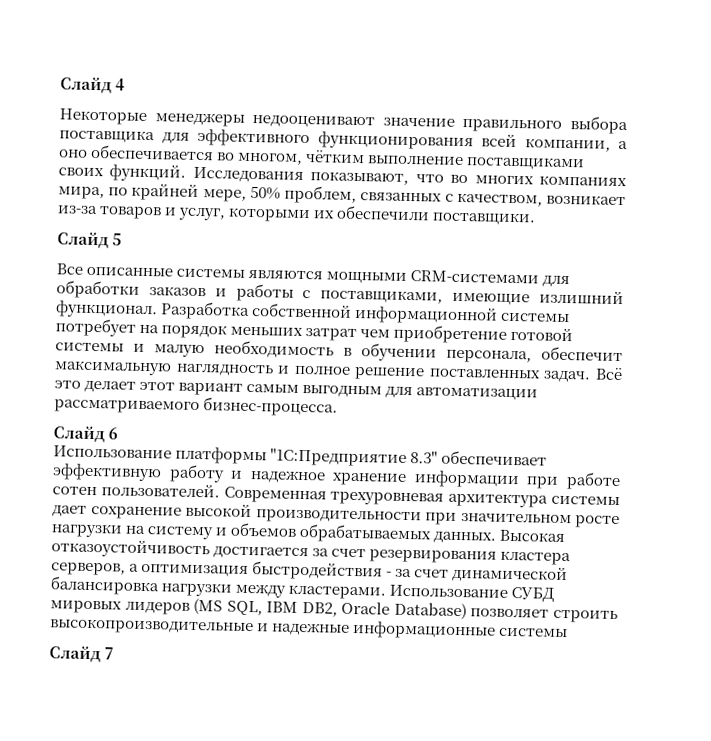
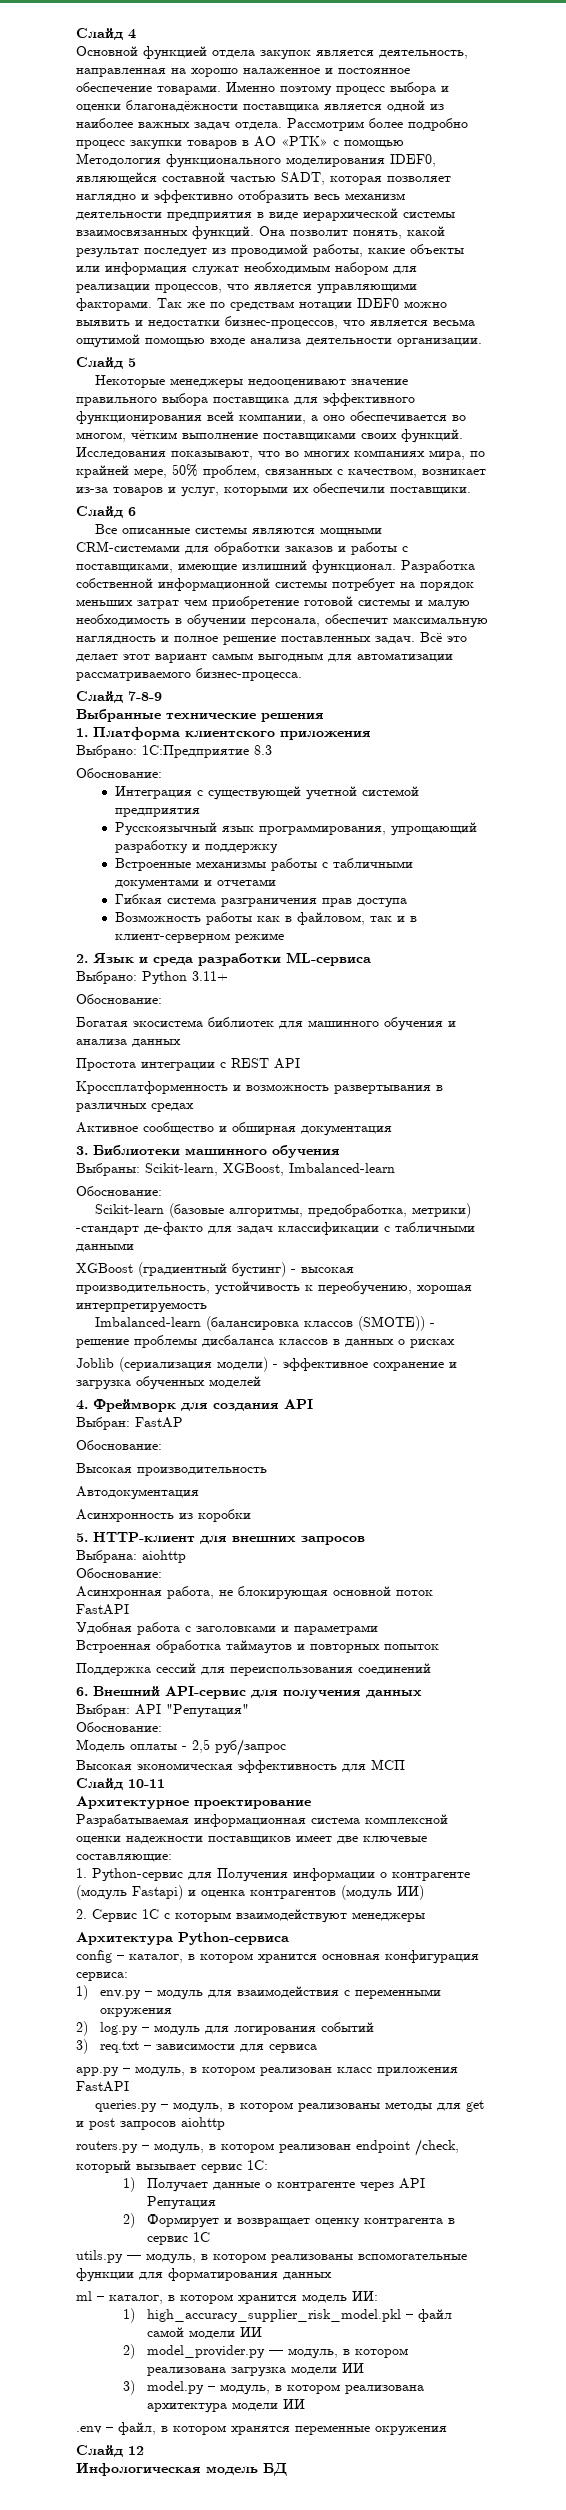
(126, 84) none -> [76,46,468,60] [76,68,410,77] [76,82,449,96] [76,100,444,112] [76,118,468,131] [76,136,404,150] [76,153,436,168] [76,172,451,185] [76,190,405,203] [76,208,455,221] [76,226,445,240] [76,244,464,258] [76,262,417,276] [76,283,417,294] [76,298,447,311] [76,316,475,329] [76,334,482,348] [76,357,136,369] // Основной функцией отдела закупок является деятельность, направленная на хорошо налаженное и постоянное обеспечение товарами. Именно поэтому процесс выбора и оценки благонадёжности поставщика является одной из наиболее важных задач отдела. Рассмотрим более подробно процесс закупки товаров в АО «РТК» с помощью Методология функционального моделирования IDEF0, являющейся составной частью SADT, которая позволяет наглядно и эффективно отобразить весь механизм деятельности предприятия в виде иерархической системы взаимосвязанных функций. Она позволит понять, какой результат последует из проводимой работы, какие объекты или информация служат необходимым набором для реализации процессов, что является управляющими факторами. Так же по средствам нотации IDEF0 можно выявить и недостатки бизнес-процессов, что является весьма ощутимой помощью входе анализа деятельности организации. // Слайд 5
[112,233,123,246] 5 -> [128,507,136,516] 6
[108,427,119,440] [53,445,548,468] [52,463,621,491] [52,482,620,508] [52,502,620,529] [51,522,566,544] [51,538,572,566] [51,561,569,584] [50,576,555,603] [50,597,618,624] [49,618,569,640] [49,645,115,663] 6 // Использование платформы "1С:Предприятие 8.3" обеспечивает эффективную работу и надежное хранение информации при работе сотен пользователей. Современная трехуровневая архитектура системы дает сохранение высокой производительности при значительном росте нагрузки на систему и объемов обрабатываемых данных. Высокая отказоустойчивость достигается за счет резервирования кластера серверов, а оптимизация быстродействия ‑ за счет динамической балансировка нагрузки между кластерами. Использование СУБД мировых лидеров (MS SQL, IBM DB2, Oracle Database) позволяет строить высокопроизводительные и надежные информационные системы // Слайд 7 -> [128,691,162,701] [76,709,324,722] [76,727,371,740] [76,745,272,758] [76,768,162,778] [115,786,420,800] [115,808,201,817] [115,822,478,836] [115,840,279,854] [115,858,414,871] [115,879,277,890] [115,894,408,908] [115,912,418,925] [115,933,285,943] [76,952,371,966] [76,971,228,984] [76,994,162,1004] [76,1017,456,1031] [76,1039,181,1047] [76,1058,300,1071] [76,1081,443,1094] [76,1103,194,1112] [76,1122,392,1136] [76,1145,340,1158] [76,1163,395,1176] [76,1186,162,1196] [95,1203,472,1218] [76,1222,475,1235] [76,1243,134,1252] [76,1262,354,1277] [76,1281,472,1295] [76,1302,207,1313] [95,1316,436,1331] [76,1335,455,1348] [76,1357,457,1372] [76,1376,261,1390] [76,1398,313,1412] [76,1417,183,1430] [76,1440,162,1450] [76,1463,267,1476] [76,1486,199,1500] [76,1509,251,1522] [76,1532,365,1545] [76,1550,186,1563] [76,1568,162,1578] [76,1586,433,1600] [76,1604,129,1615] [76,1622,378,1635] [76,1640,439,1654] [76,1663,431,1676] [76,1686,422,1699] [76,1704,249,1718] [76,1722,162,1732] [76,1739,286,1756] [76,1759,405,1773] [76,1778,165,1790] [76,1796,311,1809] [76,1814,448,1827] [76,1835,427,1844] [76,1854,172,1862] [76,1868,470,1882] [76,1885,424,1900] [76,1909,425,1923] [76,1932,289,1945] [76,1950,479,1964] [76,1972,128,1981] [76,1985,441,2000] [99,2008,172,2018] [76,2021,374,2036] [76,2039,317,2054] [76,2066,458,2077] [76,2081,129,2092] [95,2100,485,2113] [76,2117,225,2130] [76,2139,459,2156] [76,2160,268,2173] [123,2177,425,2192] [146,2196,216,2210] [123,2213,455,2228] [146,2232,210,2245] [76,2250,467,2264] [76,2268,332,2282] [76,2291,378,2304] [123,2308,452,2323] [146,2327,262,2339] [123,2344,408,2359] [146,2363,364,2377] [123,2380,424,2395] [146,2399,305,2413] [76,2422,447,2436] [76,2445,144,2457] [76,2462,287,2476] 7-8-9 // Выбранные технические решения // 1. Платформа клиентского приложения // Выбрано: 1С:Предприятие 8.3 // Обоснование: // Интеграция с существующей учетной системой предприятия // Русскоязычный язык программирования, упрощающий разработку и поддержку // Встроенные механизмы работы с табличными документами и отчетами // Гибкая система разграничения прав доступа // Возможность работы как в файловом, так и в клиент-серверном режиме // 2. Язык и среда разработки ML-сервиса // Выбрано: Python 3.11+ // Обоснование: // Богатая экосистема библиотек для машинного обучения и анализа данных // Простота интеграции с REST API // Кроссплатформенность и возможность развертывания в различных средах // Активное сообщество и обширная документация // 3. Библиотеки машинного обучения // Выбраны: Scikit-learn, XGBoost, Imbalanced-learn // Обоснование: // Scikit-learn (базовые алгоритмы, предобработка, метрики) -стандарт де-факто для задач классификации с табличными данными // XGBoost (градиентный бустинг) - высокая производительность, устойчивость к переобучению, хорошая интерпретируемость // Imbalanced-learn (балансировка классов (SMOTE)) - решение проблемы дисбаланса классов в данных о рисках // Joblib (сериализация модели) - эффективное сохранение и загрузка обученных моделей // 4. Фреймворк для создания API // Выбран: FastAP // Обоснование: // Высокая производительность // Автодокументация // Асинхронность из коробки // 5. HTTP-клиент для внешних запросов // Выбрана: aiohttp // Обоснование: // Асинхронная работа, не блокирующая основной поток FastAPI // Удобная работа с заголовками и параметрами // Встроенная обработка таймаутов и повторных попыток // Поддержка сессий для переиспользования соединений // 6. Внешний API-сервис для получения данных // Выбран: API "Репутация" // Обоснование: // Модель оплаты - 2,5 руб/запрос // Высокая экономическая эффективность для МСП // Слайд 10-11 // Архитектурное проектирование // Разрабатываемая информационная система комплексной оценки надежности поставщиков имеет две ключевые составляющие: // 1. Python-сервис для Получения информации о контрагенте (модуль Fastapi) и оценка контрагентов (модуль ИИ) // 2. Сервис 1С с которым взаимодействуют менеджеры // Архитектура Python-сервиса // config – каталог, в котором хранится основная конфигурация сервиса: // 1) env.py – модуль для взаимодействия с переменными окружения // 2) log.py – модуль для логирования событий // 3) req.txt – зависимости для сервиса // app.py – модуль, в котором реализован класс приложения FastAPI // queries.py – модуль, в котором реализованы методы для get и post запросов aiohttp // routers.py – модуль, в котором реализован endpoint /check, который вызывает сервис 1С: // 1) Получает данные о контрагенте через API Репутация // 2) Формирует и возвращает оценку контрагента в сервис 1С // utils.py — модуль, в котором реализованы вспомогательные функции для форматирования данных // ml – каталог, в котором хранится модель ИИ: // 1) high_accuracy_supplier_risk_model.pkl – файл самой модели ИИ // 2) model_provider.py — модуль, в котором реализована загрузка модели ИИ // 3) model.py – модуль, в котором реализована архитектура модели ИИ // .env – файл, в котором хранятся переменные окружения // Слайд 12 // Инфологическая модель БД

